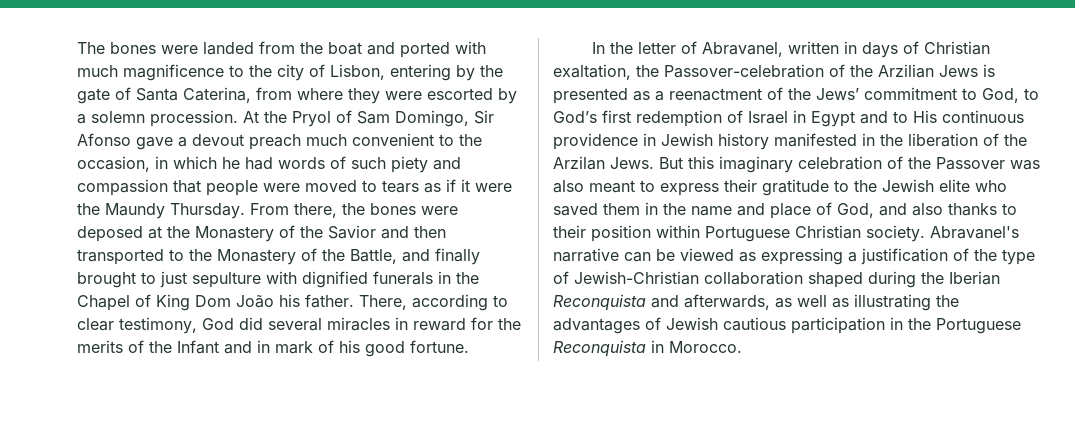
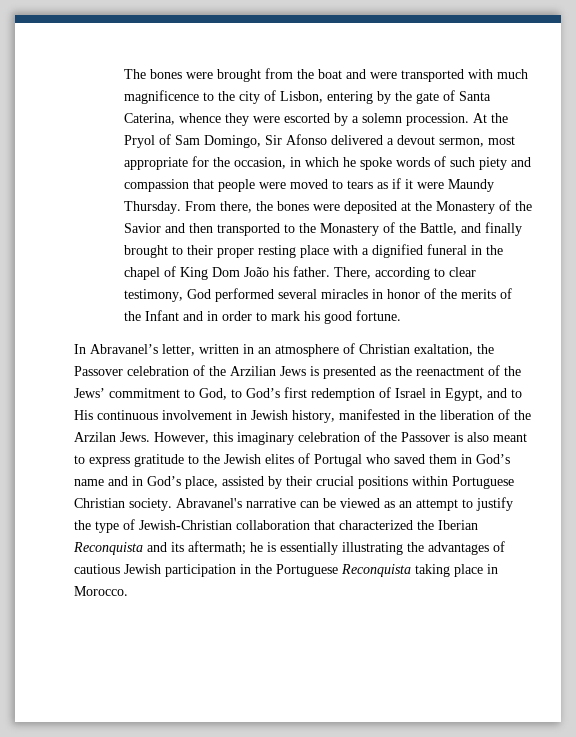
[203,42,255,55] landed -> [217,69,262,82] brought
[400,42,451,58] ported -> [370,69,465,82] were transported
[256,87,344,100] from where -> [179,113,222,123] whence
[136,137,174,150] gave -> [331,135,384,145] delivered
[249,133,455,150] preach much convenient to -> [439,136,516,147] [124,156,210,170] sermon, most appropriate for
[245,157,274,170] had -> [360,157,393,170] spoke
[77,203,101,215] the -> (445, 185) none
[77,226,144,242] deposed -> [344,201,398,214] deposited
[160,271,480,288] [77,295,131,311] just sepulture with dignified funerals in the Chapel -> [187,244,504,258] [124,267,161,280] their proper resting place with a dignified funeral in the chapel
[239,317,264,330] did -> [215,288,275,302] performed
[413,317,494,331] reward for -> [387,288,437,299] honor of
[275,340,335,354] mark of -> [222,311,301,321] order to mark
[610,41,899,58] the letter of Abravanel, written in days -> [90,344,339,357] Abravanel’s letter, written in an atmosphere
[664,64,824,78] Passover-celebration -> [74,366,189,376] Passover celebration
[655,91,664,101] a -> [395,366,412,376] the
[811,111,855,127] Egypt -> [445,388,483,401] Egypt,
[553,133,638,150] providence -> [162,410,232,420] involvement
[718,133,769,150] history -> [292,410,335,423] history,
[659,157,683,169] But -> [154,432,209,444] However,
[1010,160,1040,170] was -> [454,432,463,442] is
[724,179,757,192] their -> (130, 462) none
[939,179,970,192] elite -> [265,453,362,467] elites of Portugal
[663,203,686,215] the -> [476,454,510,464] God’s
[770,202,1017,219] [553,225,651,242] place of God, and also thanks to their position -> [132,476,408,489] in God’s place, assisted by their crucial positions
[761,248,969,265] expressing a justification of -> [399,497,513,511] an attempt to justify
[808,271,916,288] shaped during -> [314,520,413,530] that characterized
[684,294,849,310] afterwards, as well as -> [171,541,338,555] its aftermath; he is essentially
[666,317,786,331] Jewish cautious -> [74,564,161,574] cautious Jewish
(646, 348) none -> [415,564,483,577] taking place

